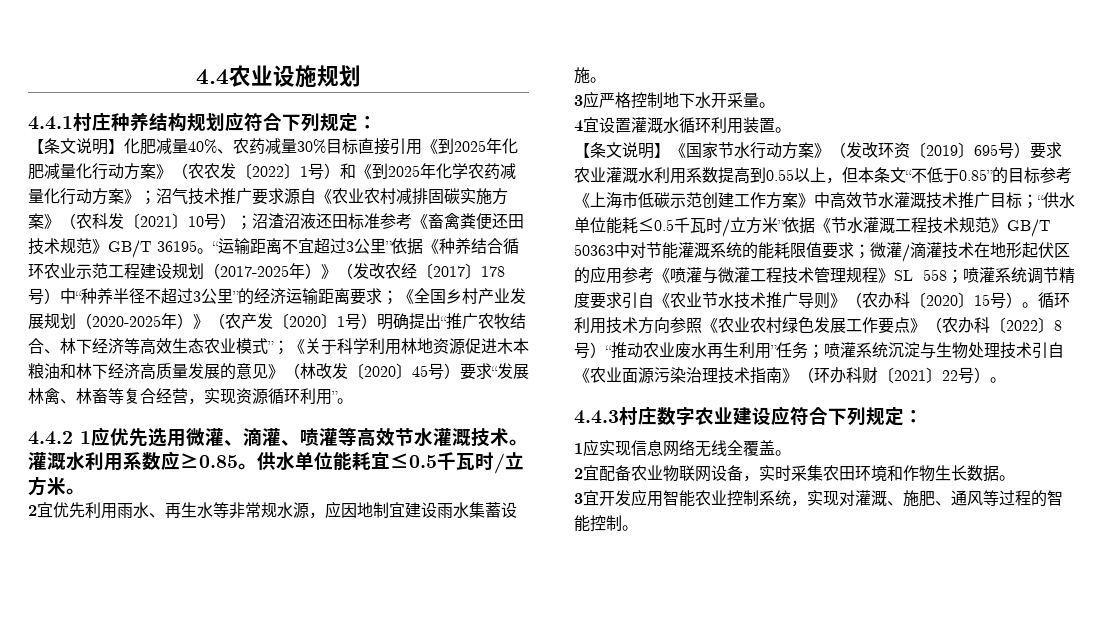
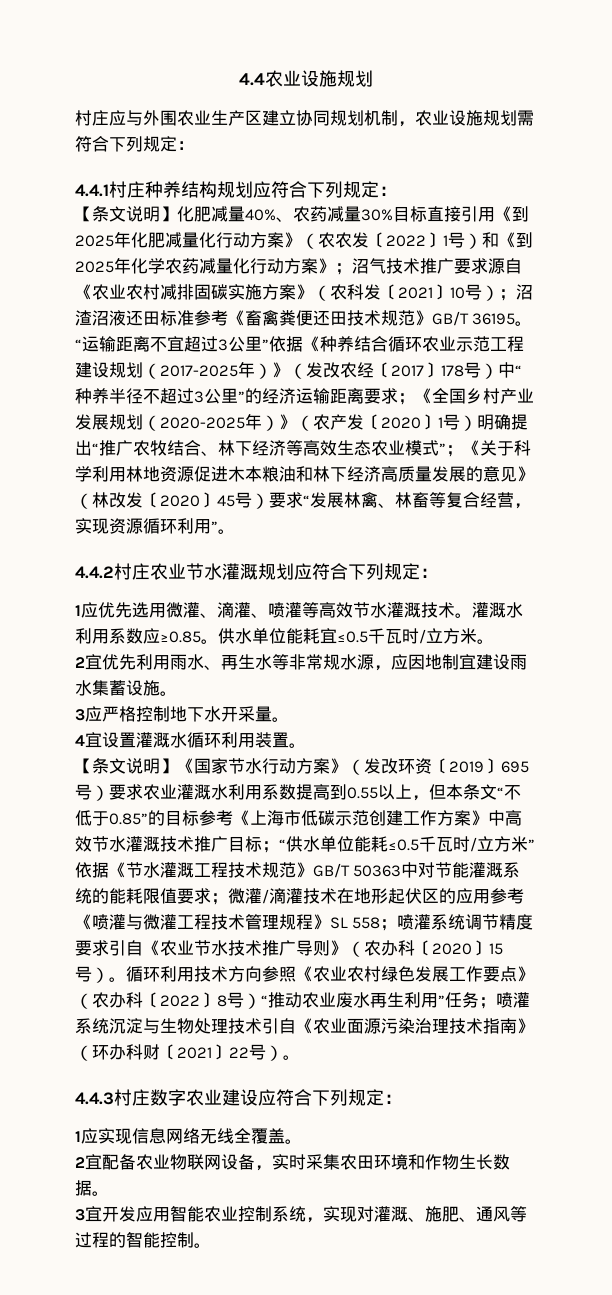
(361, 76) none -> [75,110,534,127] [75,136,194,152] // 村庄应与外围农业生产区建立协同规划机制，农业设施规划需符合下列规定：
(73, 438) none -> [114,563,438,580] 村庄农业节水灌溉规划应符合下列规定： //

